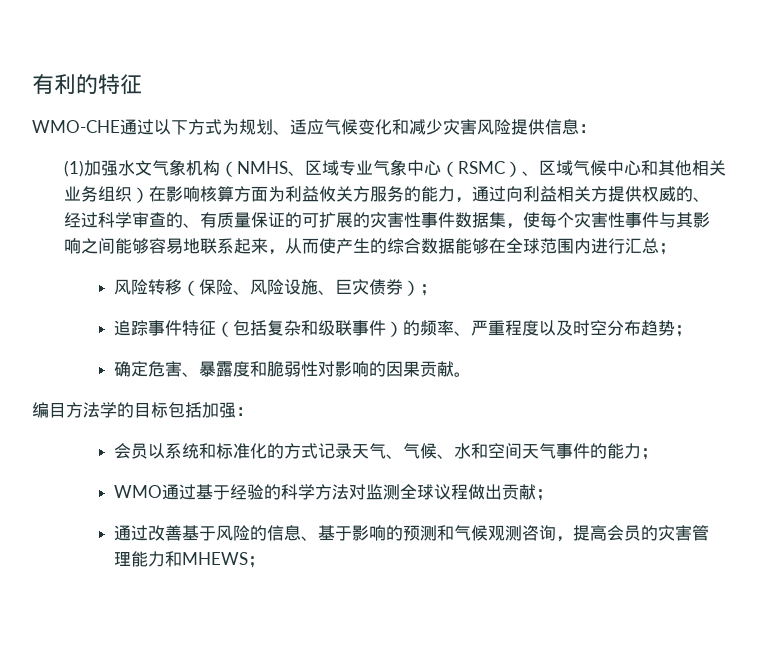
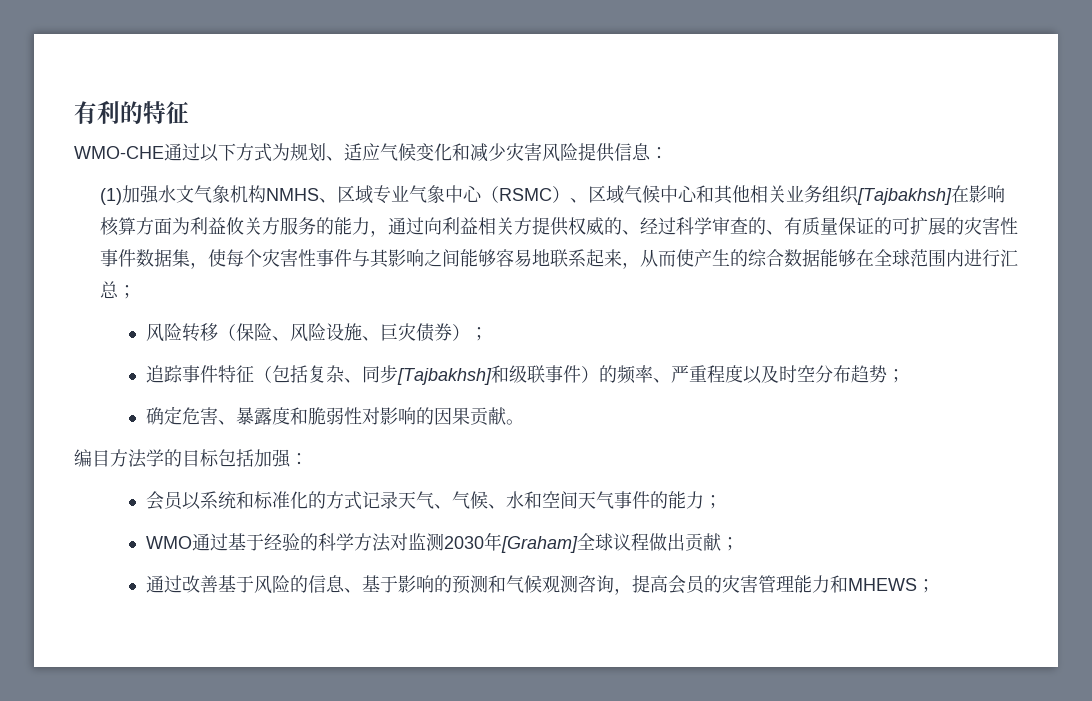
[219,161,237,177] （ -> (266, 194) none
[131,187,149,203] ） -> [856,188,952,205] [Tajbakhsh]
(302, 328) none -> [343,365,492,385] 、同步[Tajbakhsh]
(401, 492) none -> [443,532,578,553] 2030年[Graham]

